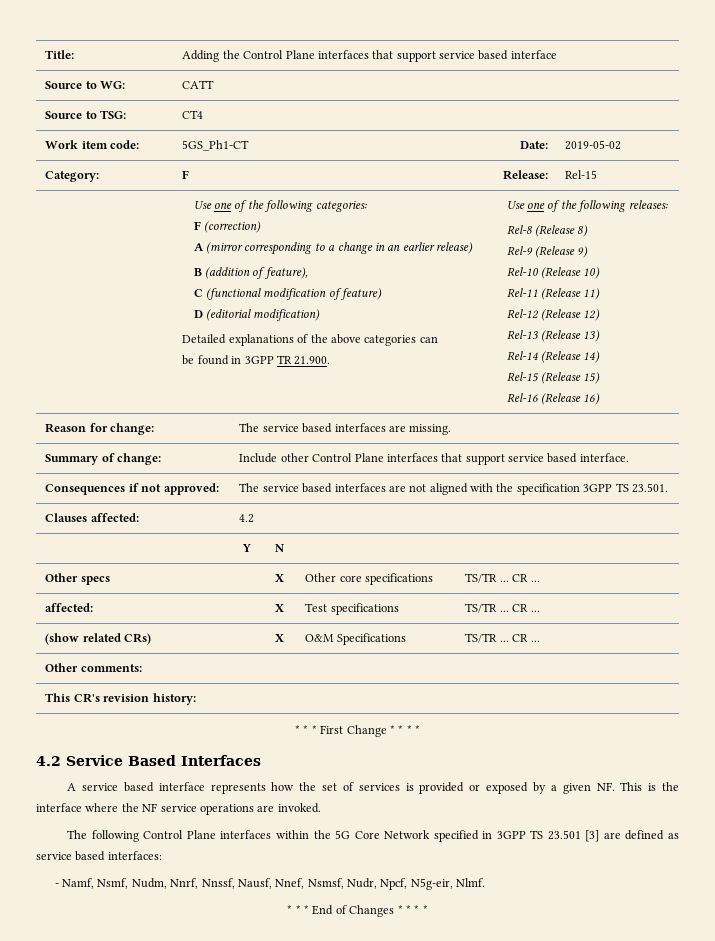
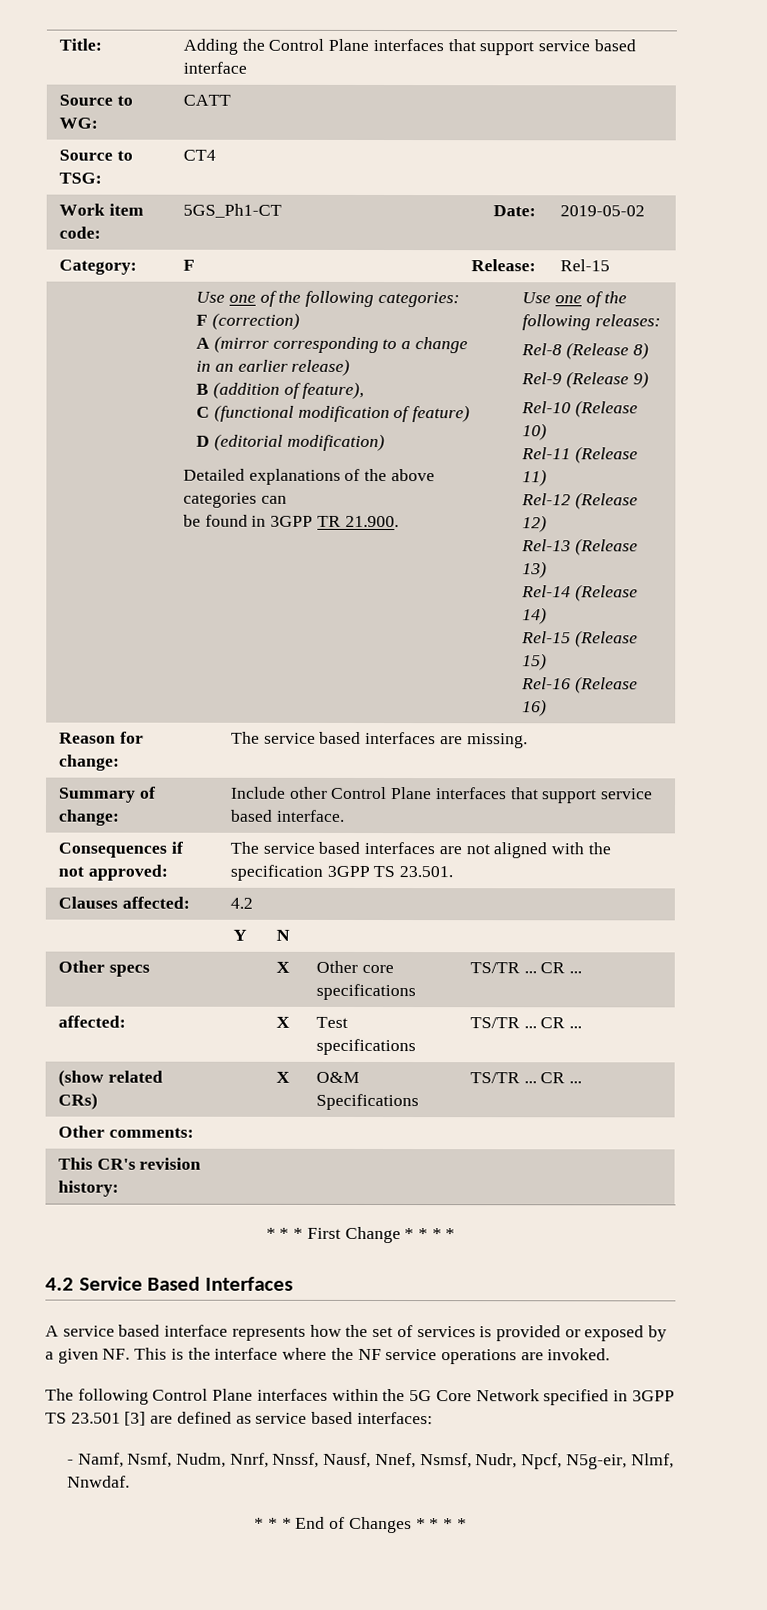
[456,878,486,887] Nlmf. -> [630,1453,674,1469] [66,1475,130,1488] Nlmf, Nnwdaf.

